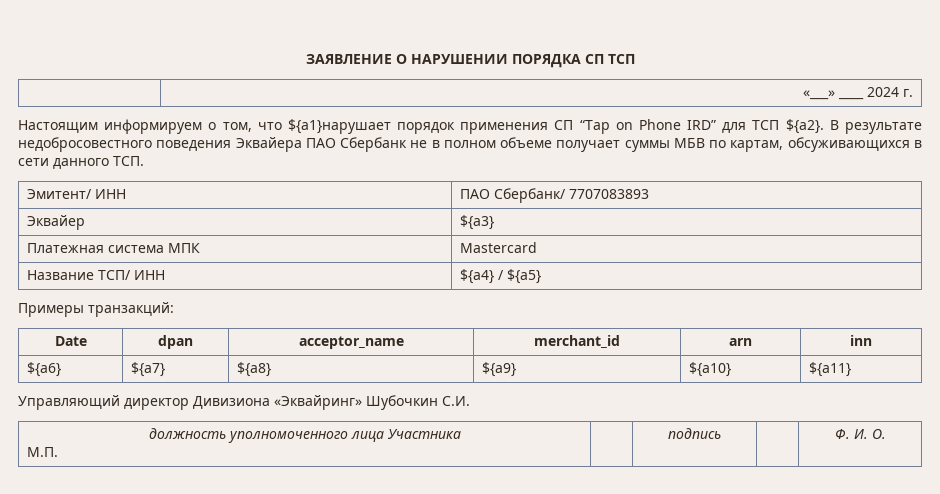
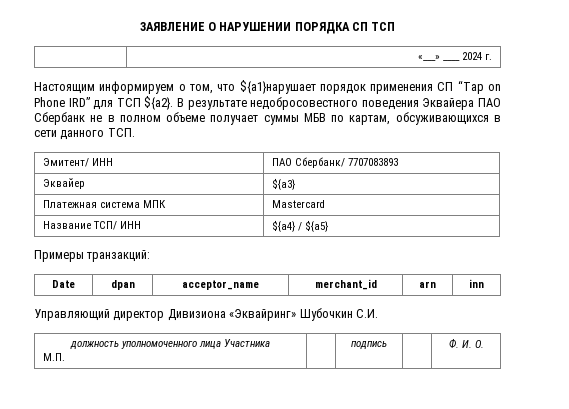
[26,362,61,377] [130,362,165,377] [236,362,271,377] [481,362,516,377] [688,362,731,377] [808,362,851,377] // ${a6} | ${a7} | ${a8} | ${a9} | ${a10} | ${a11} -> (484, 283) none

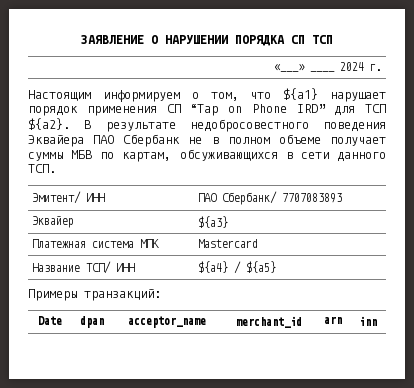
[239,80,316,94] ${a1}нарушает -> [283,88,386,102] ${a1} нарушает
[34,308,378,321] [70,339,270,350] [42,353,65,361] [351,341,387,350] [448,338,484,348] // Управляющий директор Дивизиона «Эквайринг» Шубочкин С.И. // должность уполномоченного лица Участника // М.П. | | подпись | | Ф. И. О. -> (377, 321) none

